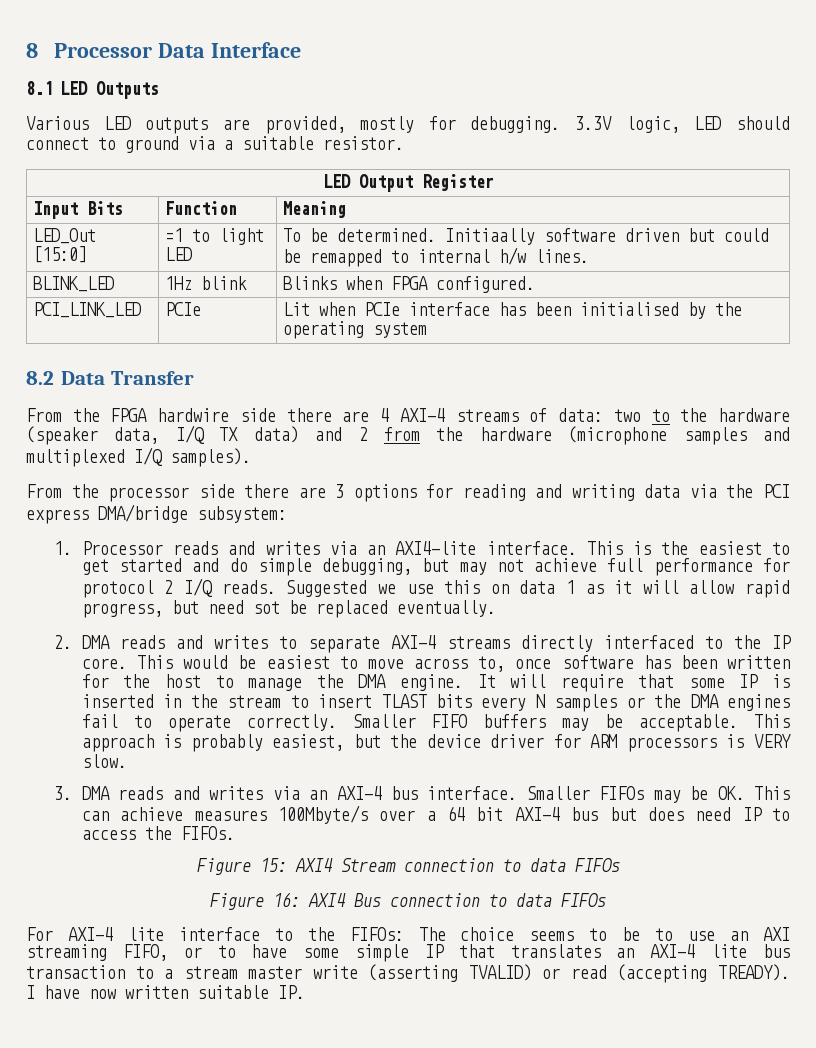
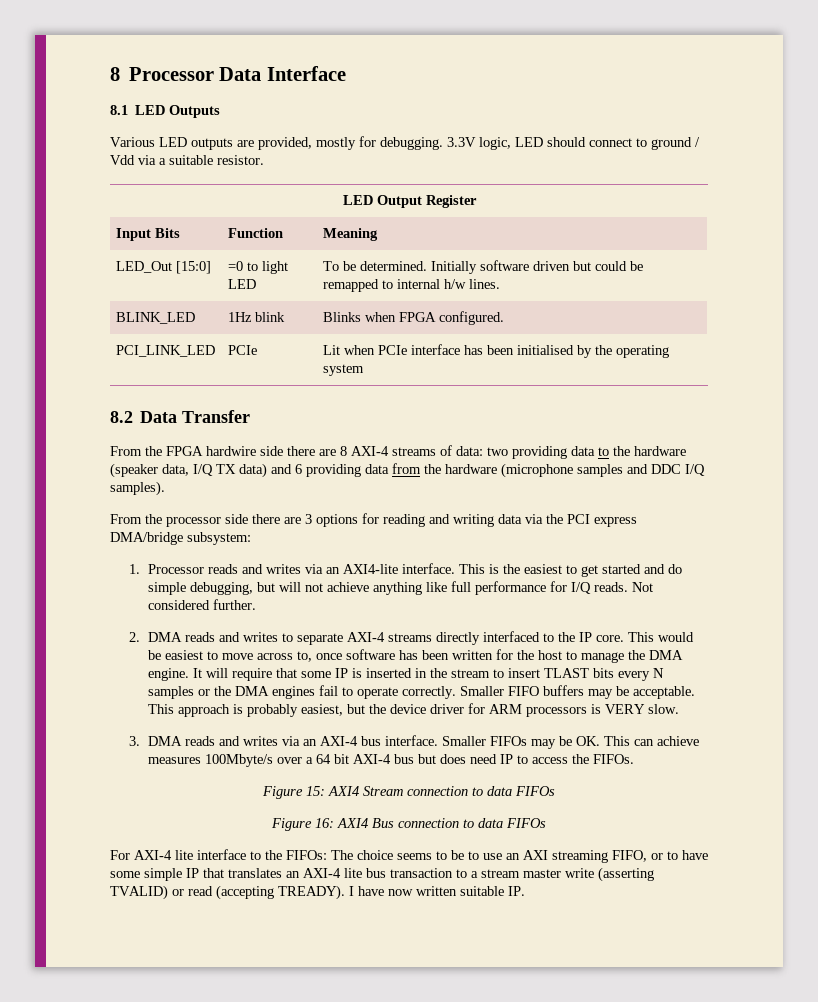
(179, 144) none -> [695,137,700,147] [110,155,135,165] / Vdd
[165,228,184,242] =1 -> [228,261,244,271] =0
[445,228,536,245] Initiaally -> [431,261,478,274] Initially
[380,408,390,422] 4 -> [340,446,347,456] 8
(641, 415) none -> [512,446,595,459] providing data
[358,427,368,441] 2 -> [295,464,389,477] 6 providing data
[26,449,125,467] multiplexed -> [651,464,681,474] DDC
[459,562,487,575] may -> [278,582,301,592] will
(598, 565) none -> [372,582,447,595] anything like
[81,578,791,598] [81,600,496,618] protocol 2 I/Q reads. Suggested we use this on data 1 as it will allow rapid progress, but need sot be replaced eventually. -> [570,582,653,594] [147,599,256,610] I/Q reads. Not considered further.

